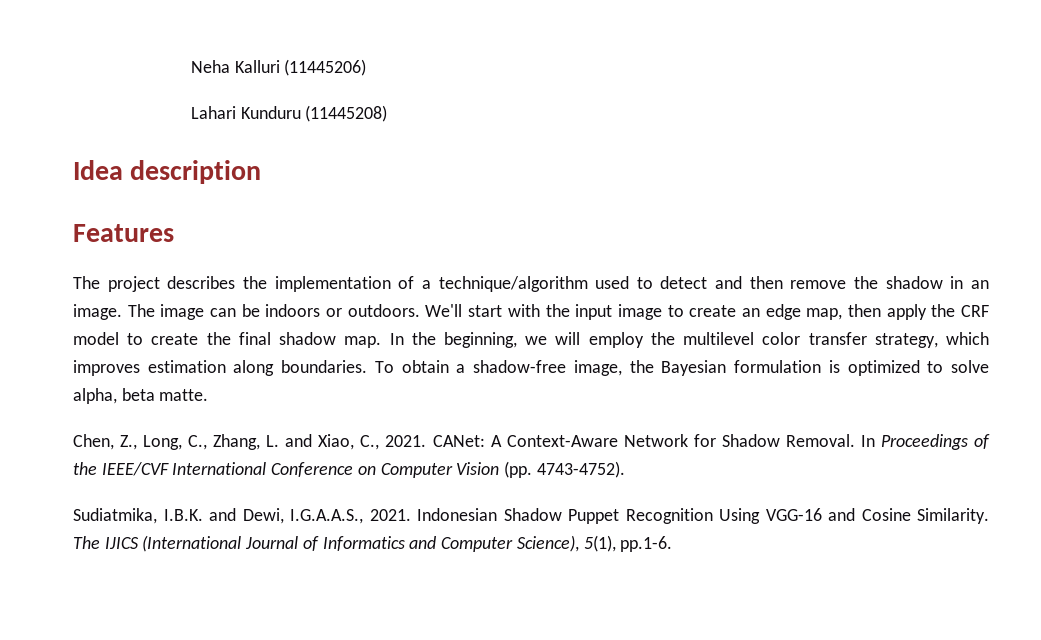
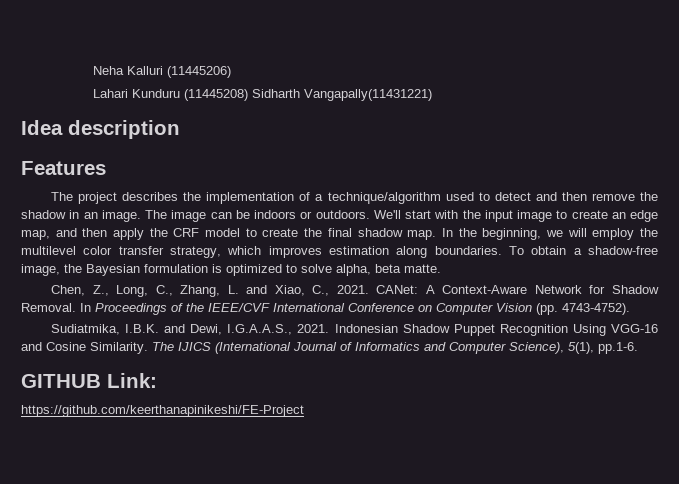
(388, 113) none -> [252,89,433,101] Sidharth Vangapally(11431221)
(843, 314) none -> [55,228,77,237] and
(673, 544) none -> [21,373,157,388] [21,405,304,417] // GITHUB Link: // https://github.com/keerthanapinikeshi/FE-Project

